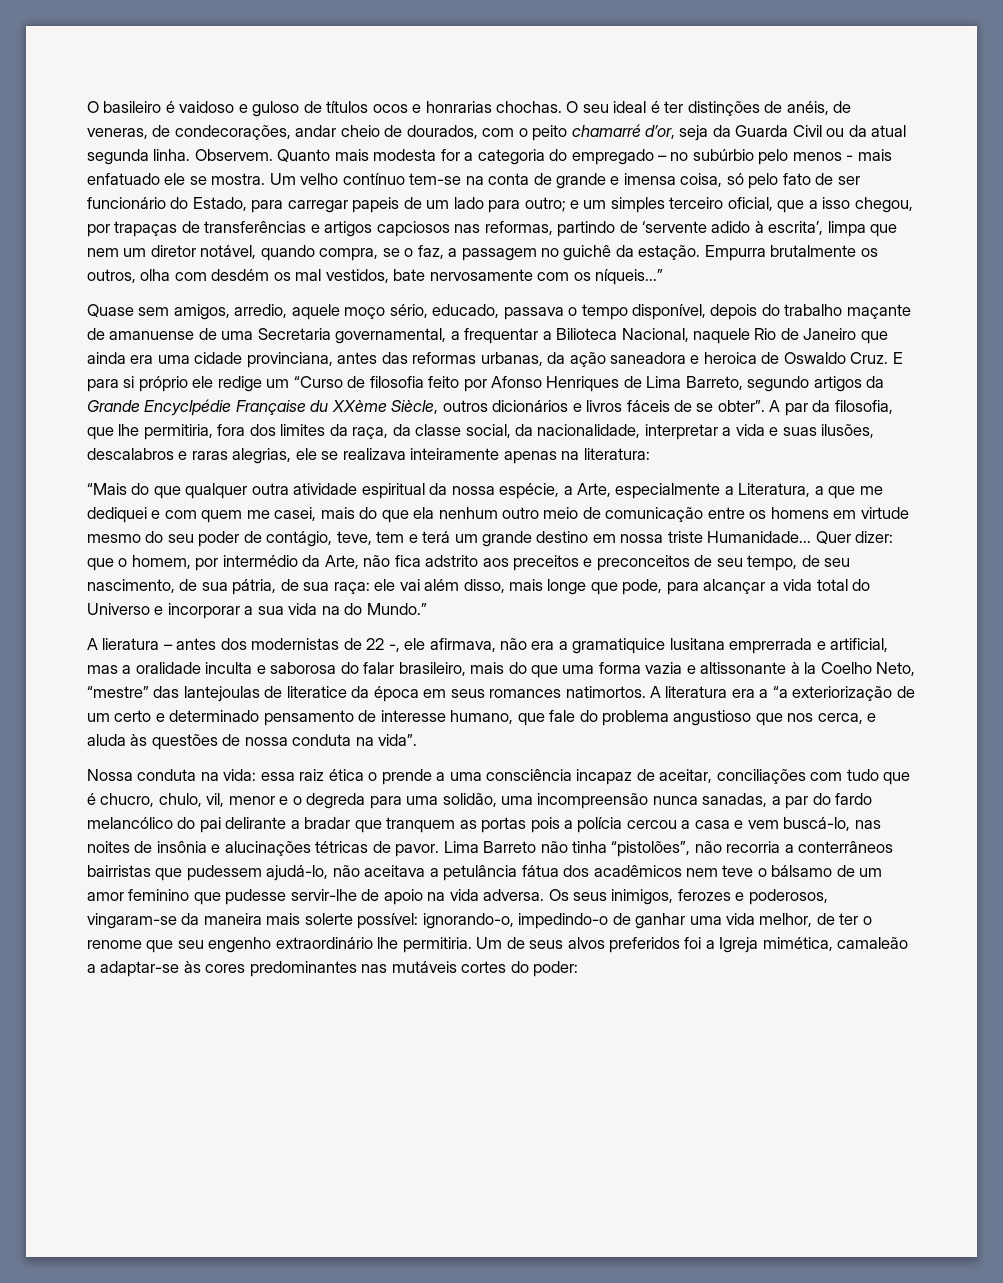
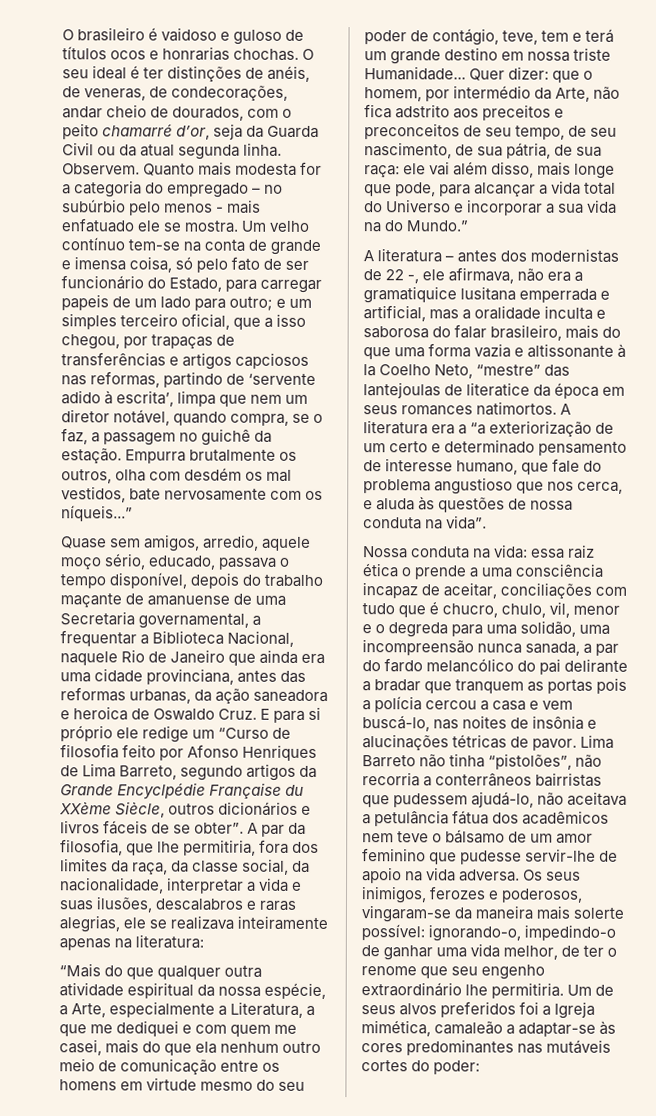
[87,101,162,113] O basileiro -> [62,27,146,42] O brasileiro
[556,328,618,340] Bilioteca -> [152,630,225,645] Biblioteca
[102,638,160,650] lieratura -> [377,248,443,263] literatura
[729,638,813,654] emprerrada -> [519,288,598,303] emperrada
[702,793,768,807] sanadas, -> [525,641,581,656] sanada,

